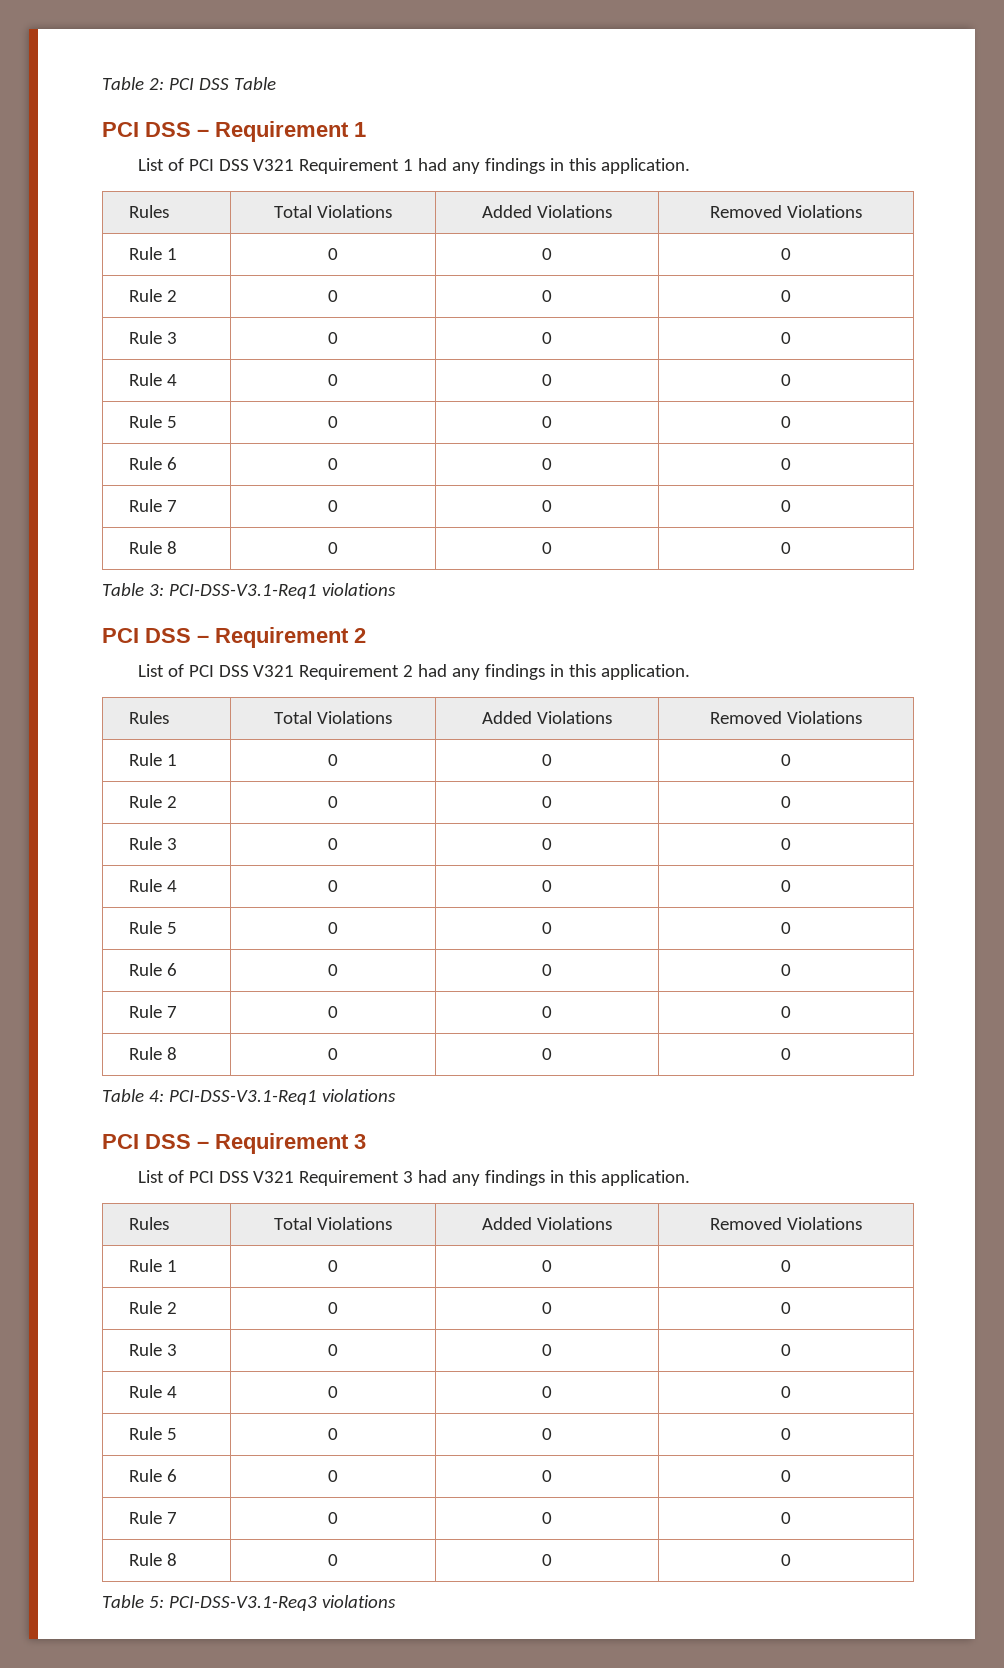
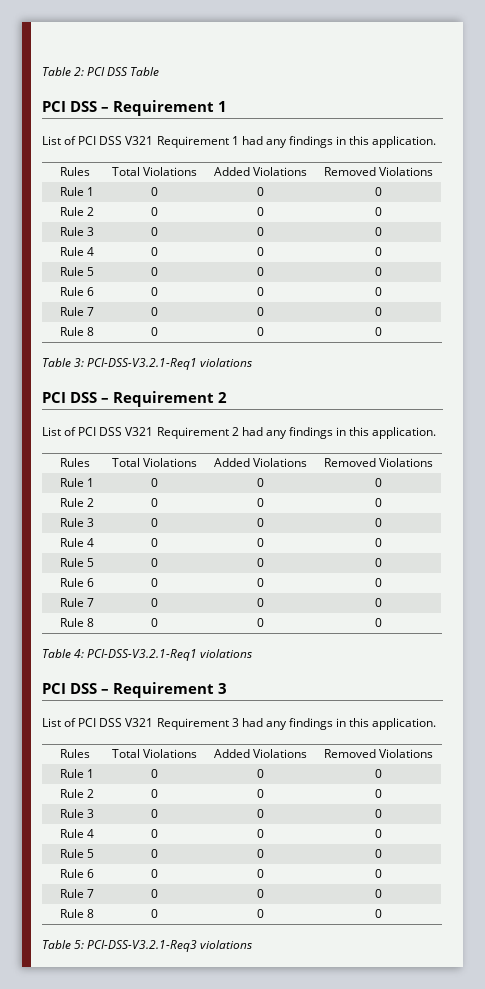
[168,584,317,599] PCI-DSS-V3.1-Req1 -> [87,358,198,370] PCI-DSS-V3.2.1-Req1
[168,1090,317,1105] PCI-DSS-V3.1-Req1 -> [87,649,198,661] PCI-DSS-V3.2.1-Req1
[168,1596,317,1611] PCI-DSS-V3.1-Req3 -> [87,940,198,952] PCI-DSS-V3.2.1-Req3

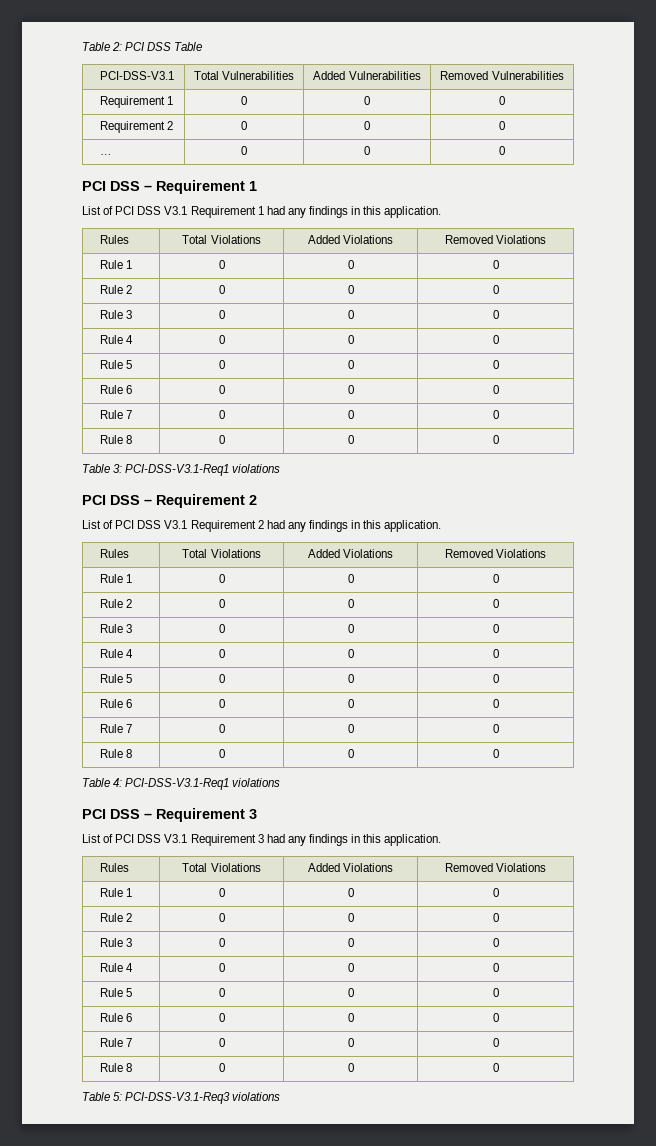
(160, 71) none -> [99,71,174,80] [193,71,295,80] [313,71,421,80] [440,71,564,80] [99,96,173,108] [241,96,247,105] [364,96,370,105] [499,96,505,105] [99,121,173,133] [241,121,247,130] [364,121,370,130] [499,121,505,130] [99,154,112,155] [241,146,247,155] [364,146,370,155] [499,146,505,155] // PCI-DSS-V3.1 | Total Vulnerabilities | Added Vulnerabilities | Removed Vulnerabilities // Requirement 1 | 0 | 0 | 0 // Requirement 2 | 0 | 0 | 0 // … | 0 | 0 | 0
[125,136,154,145] V321 -> [164,206,188,215] V3.1
[87,358,198,370] PCI-DSS-V3.2.1-Req1 -> [125,464,230,476] PCI-DSS-V3.1-Req1
[125,427,154,436] V321 -> [164,520,188,529] V3.1
[87,649,198,661] PCI-DSS-V3.2.1-Req1 -> [125,778,230,790] PCI-DSS-V3.1-Req1
[125,718,154,727] V321 -> [164,834,188,843] V3.1
[87,940,198,952] PCI-DSS-V3.2.1-Req3 -> [125,1092,231,1104] PCI-DSS-V3.1-Req3

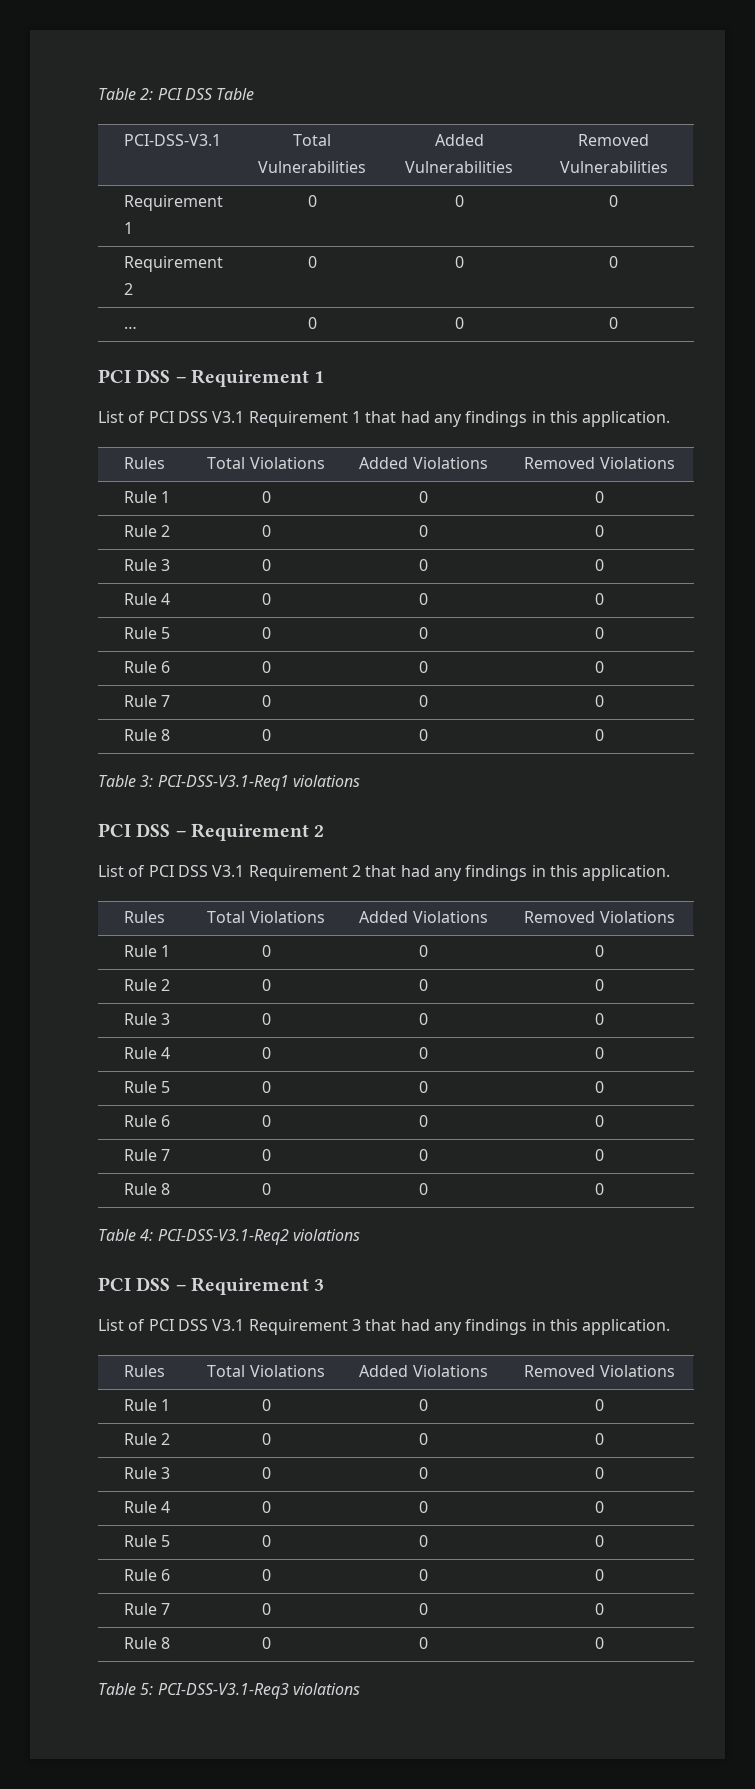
(264, 210) none -> [365,411,397,423] that
(264, 524) none -> [365,865,397,877] that
[125,778,230,790] PCI-DSS-V3.1-Req1 -> [157,1229,289,1245] PCI-DSS-V3.1-Req2
(264, 838) none -> [365,1319,397,1331] that

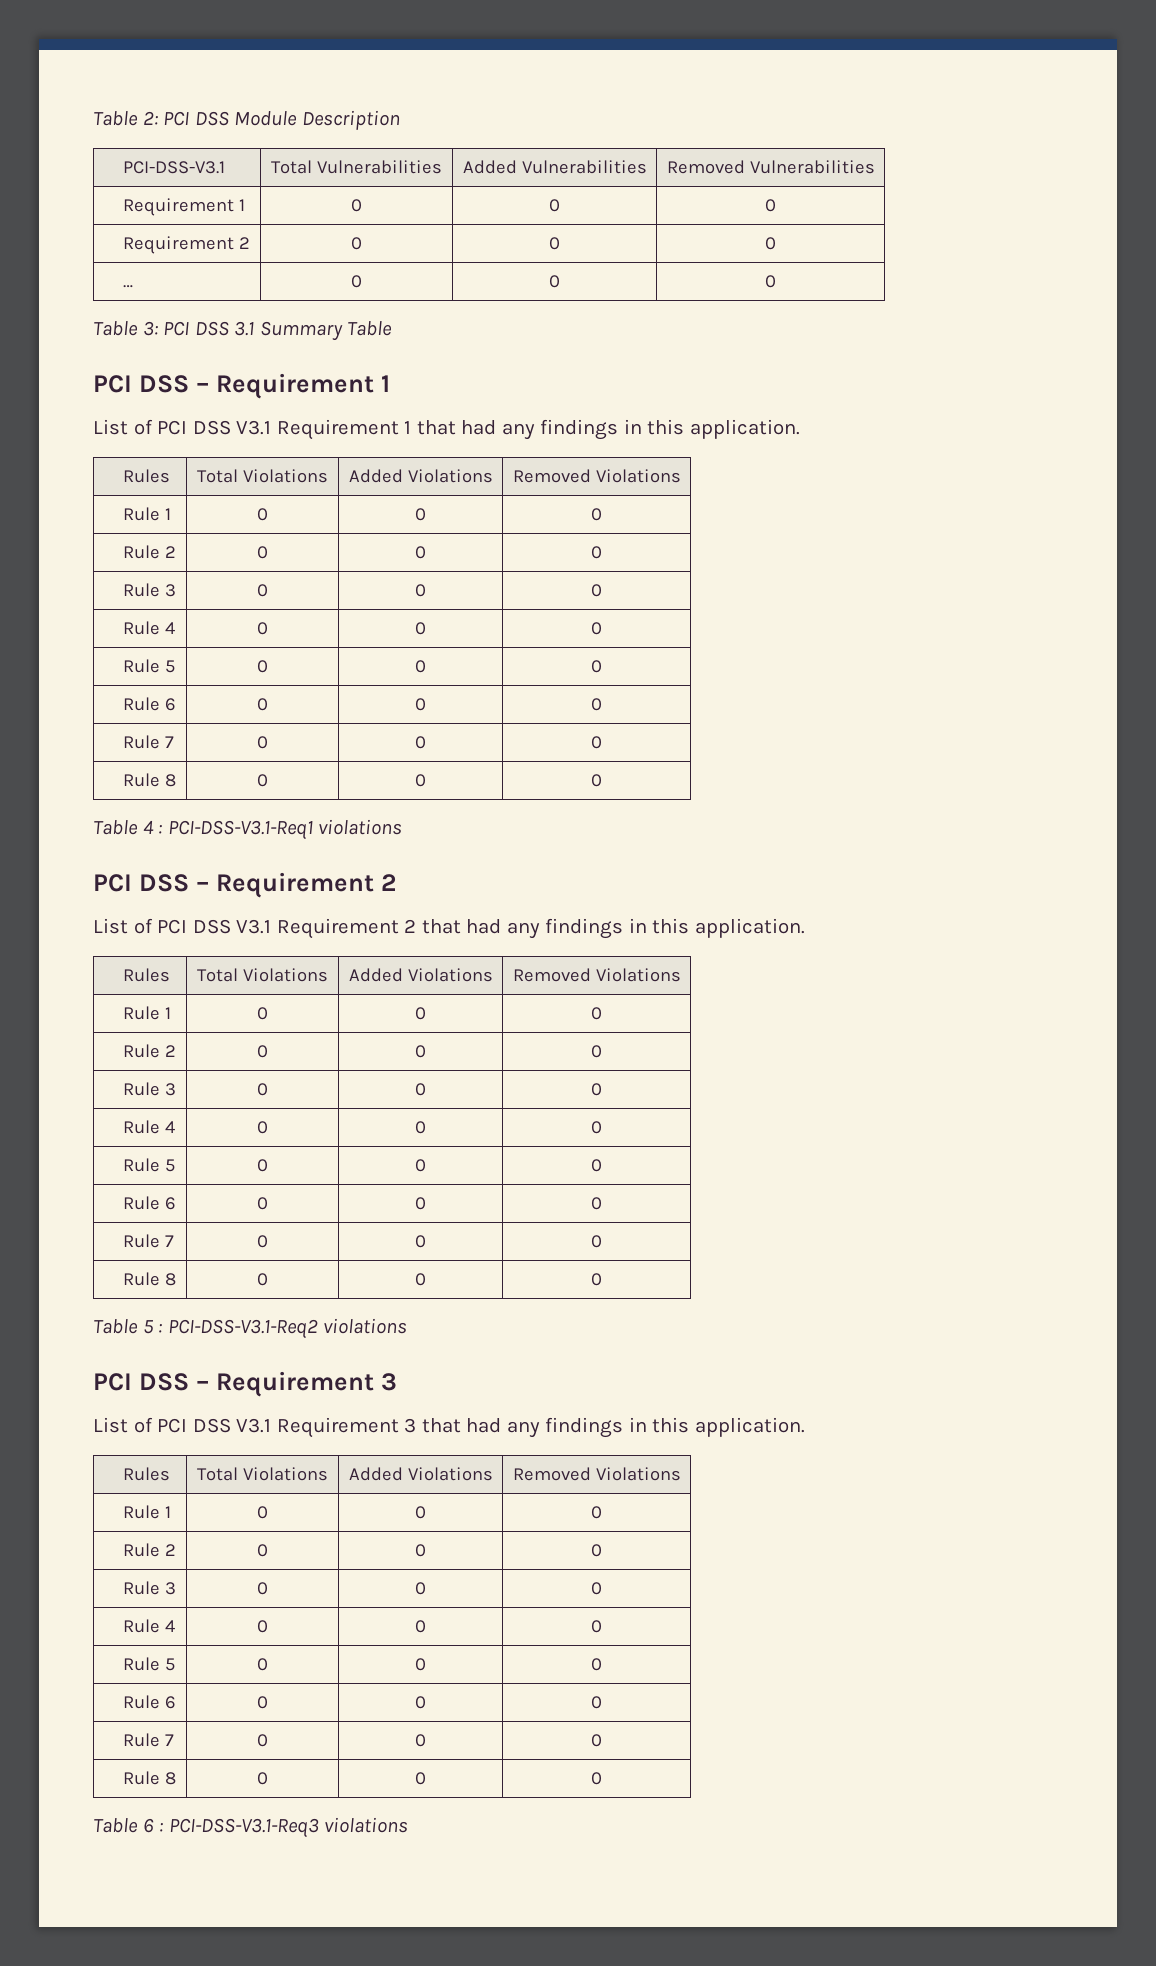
[216,88,255,100] Table -> [234,110,400,130] Module Description
(618, 323) none -> [93,321,393,341] // Table 3: PCI DSS 3.1 Summary Table
[140,775,154,787] 3: -> [142,820,163,834] 4 :
[140,1229,154,1241] 4: -> [142,1320,163,1334] 5 :
[140,1683,154,1695] 5: -> [142,1818,164,1833] 6 :

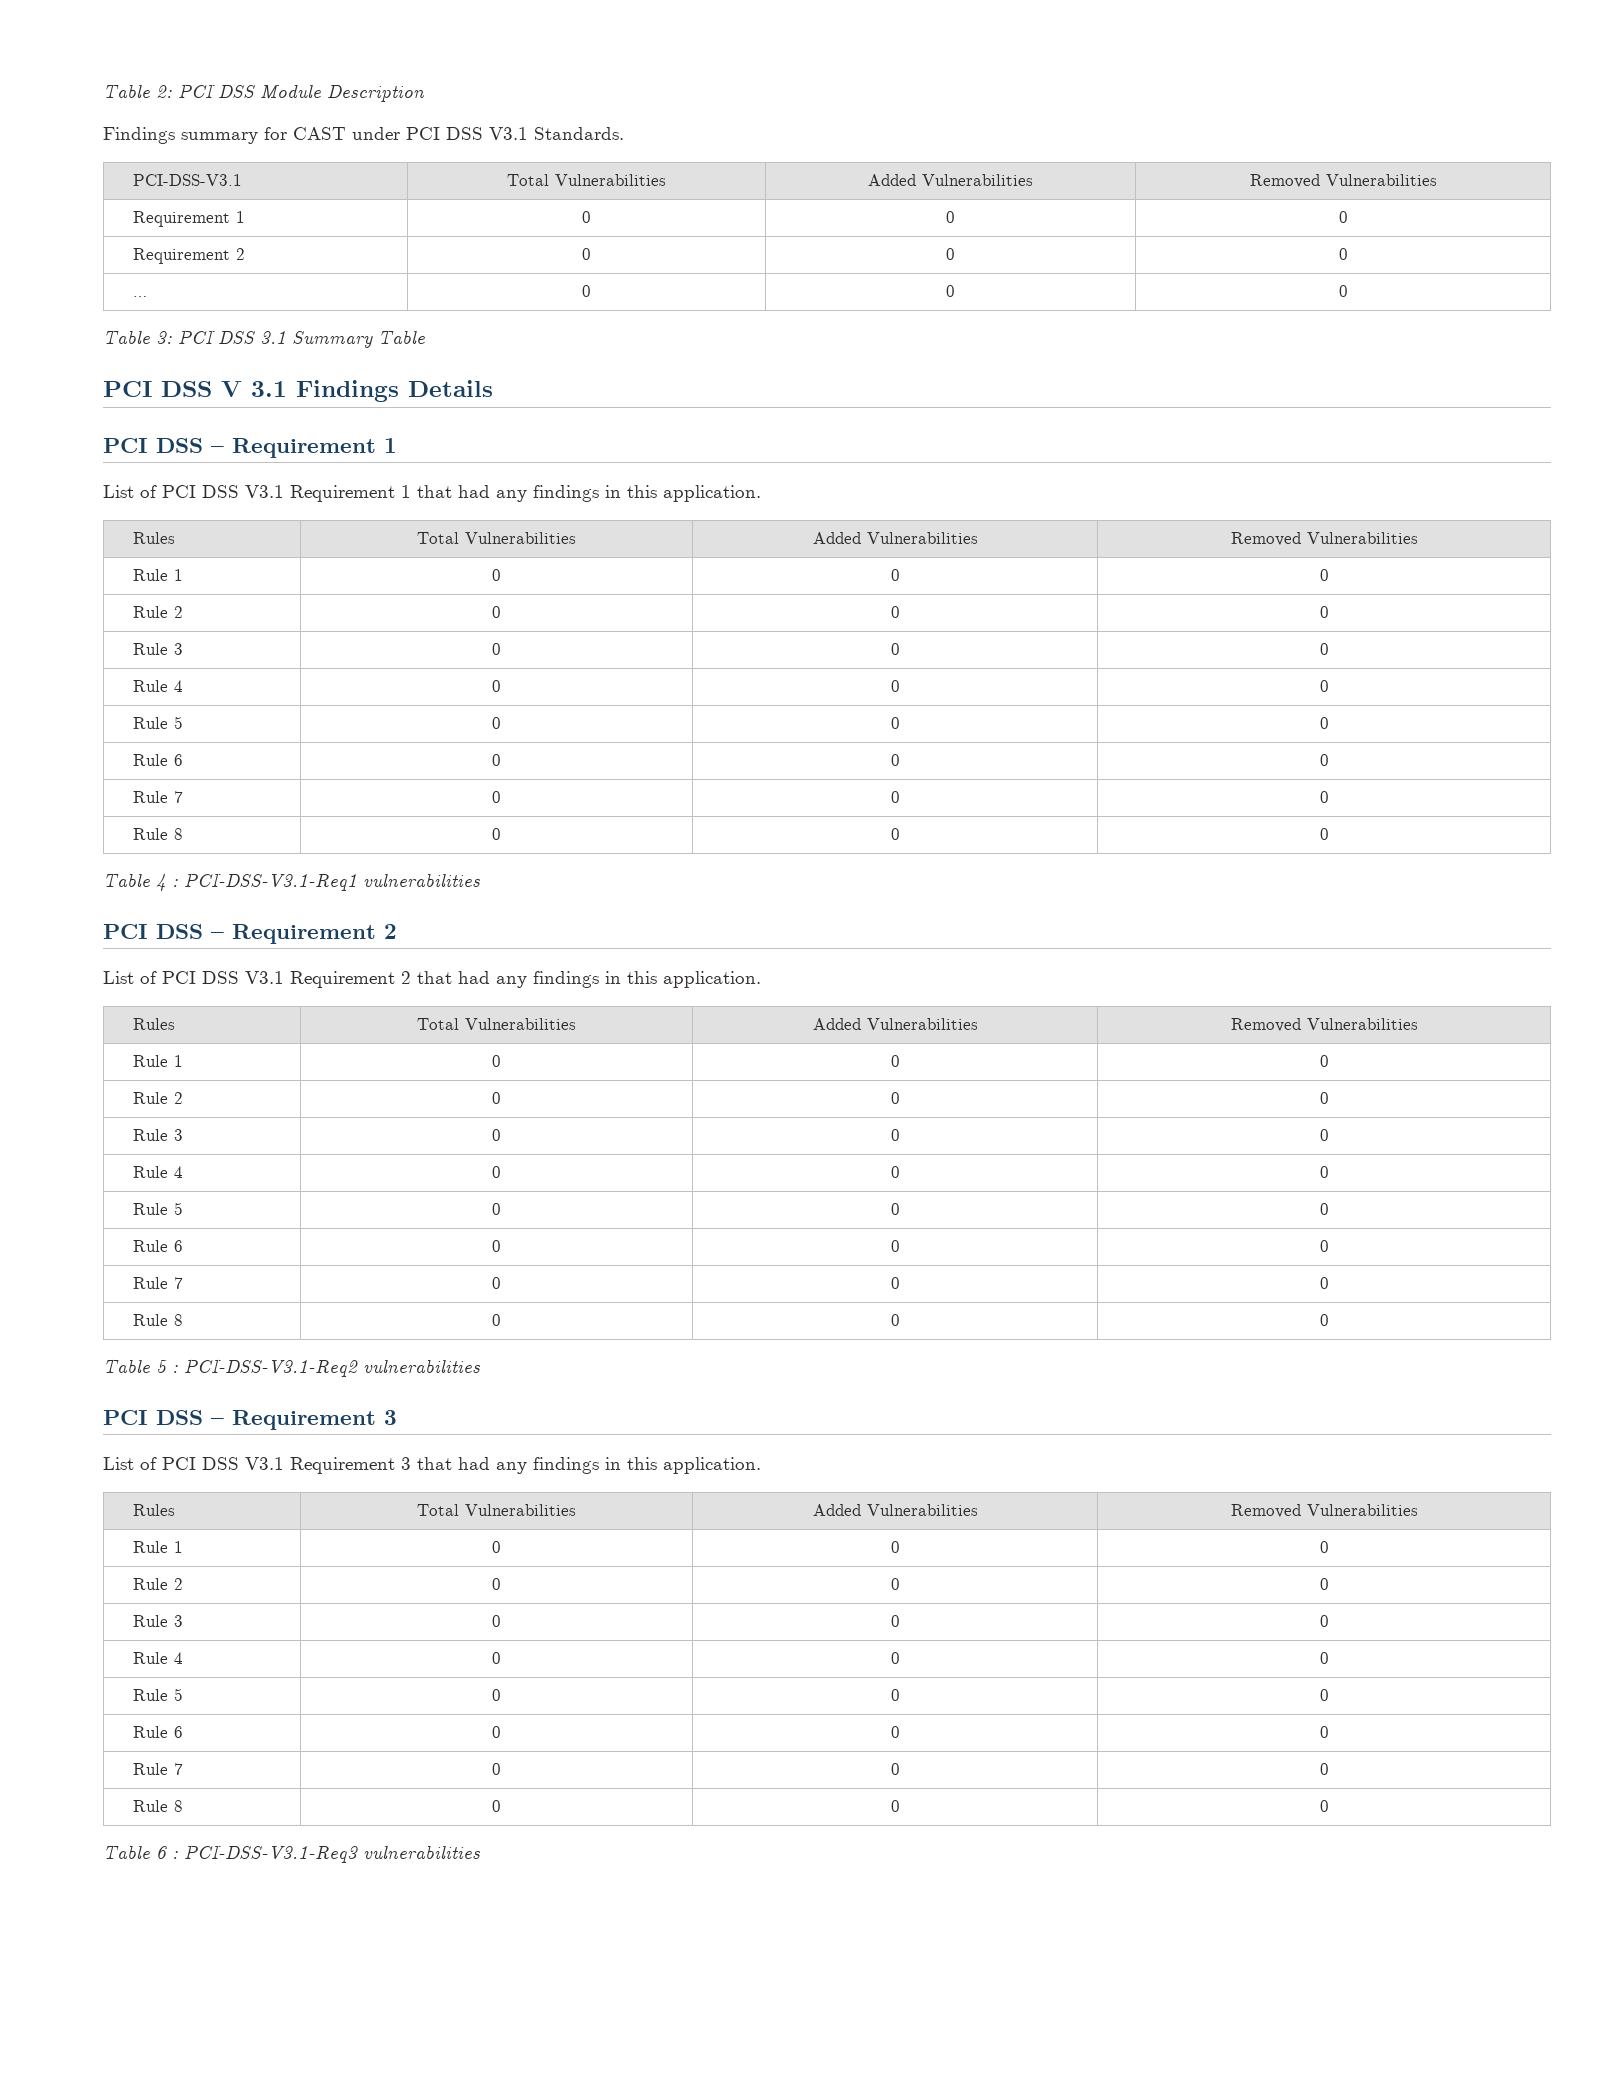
(400, 120) none -> [103,127,624,144] // Findings summary for CAST under PCI DSS V3.1 Standards.
(393, 328) none -> [103,380,493,402] // PCI DSS V 3.1 Findings Details
[242,469,328,483] [348,469,493,483] [512,469,681,483] Violations | Added Violations | Removed Violations -> [465,532,576,544] [812,532,978,544] [1230,532,1418,546] Vulnerabilities | Added Vulnerabilities | Removed Vulnerabilities
[318,819,403,835] violations -> [363,873,480,887] vulnerabilities
[242,968,328,982] [348,968,493,982] [512,968,681,982] Violations | Added Violations | Removed Violations -> [465,1018,576,1030] [812,1018,978,1030] [1230,1018,1418,1032] Vulnerabilities | Added Vulnerabilities | Removed Vulnerabilities
[323,1318,408,1334] violations -> [363,1359,480,1373] vulnerabilities
[242,1467,328,1481] [348,1467,493,1481] [512,1467,681,1481] Violations | Added Violations | Removed Violations -> [465,1504,576,1516] [812,1504,978,1516] [1230,1504,1418,1518] Vulnerabilities | Added Vulnerabilities | Removed Vulnerabilities
[324,1817,409,1833] violations -> [363,1845,480,1859] vulnerabilities

